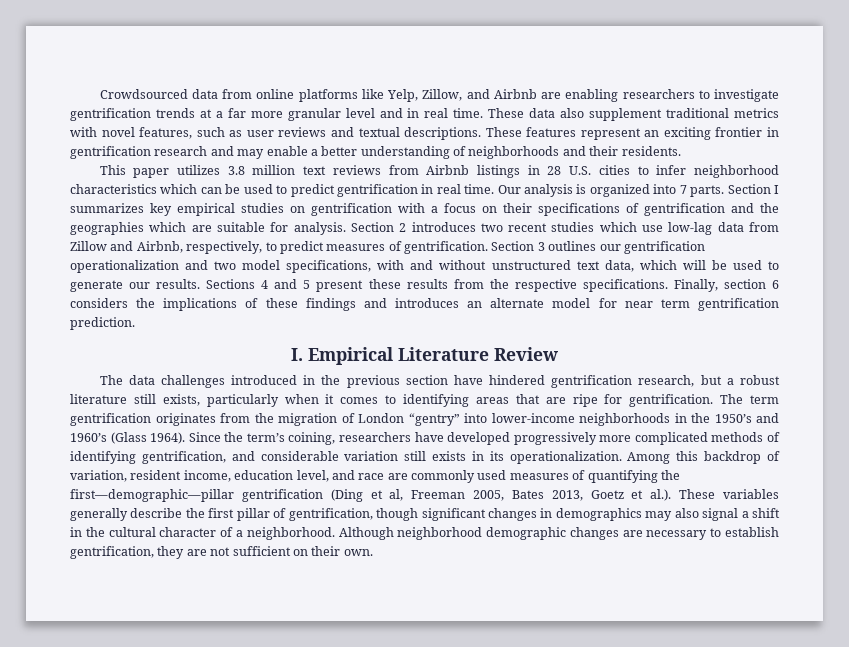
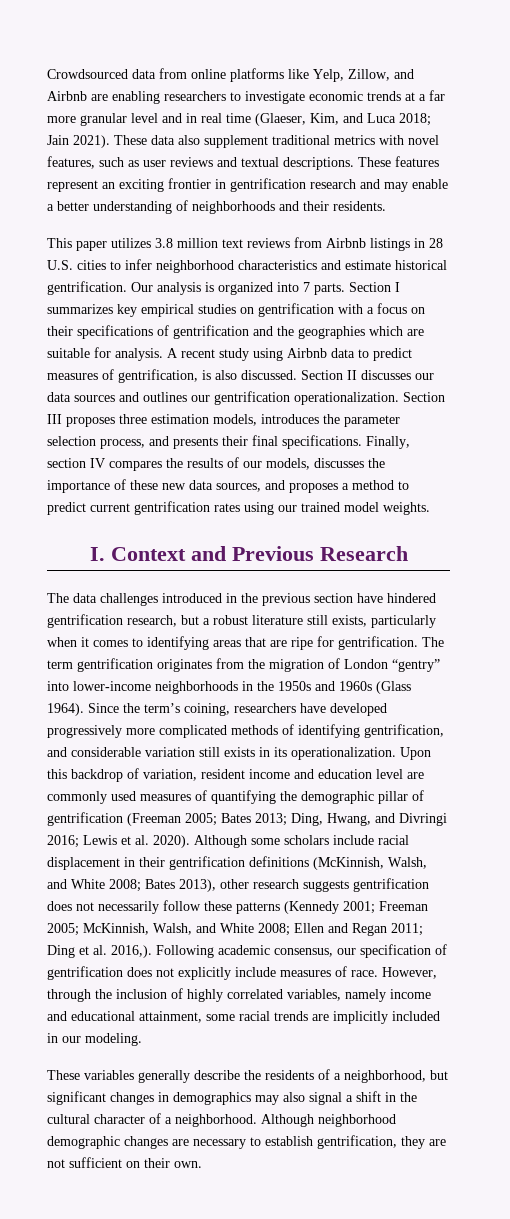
[70,108,151,121] gentrification -> [309,91,363,101] economic
[453,108,484,118] time. -> [226,113,431,126] [47,135,110,148] time (Glaeser, Kim, and Luca 2018; Jain 2021).
[160,184,495,197] which can be used to predict gentrification in real time. -> [321,260,447,270] [47,281,127,295] and estimate historical gentrification.
[350,222,779,235] [70,241,705,254] [70,260,780,273] [70,279,779,292] [70,298,779,311] [70,317,135,330] [291,347,558,365] Section 2 introduces two recent studies which use low-lag data from Zillow and Airbnb, respectively, to predict measures of gentrification. Section 3 outlines our gentrification operationalization and two model specifications, with and without unstructured text data, which will be used to generate our results. Sections 4 and 5 present these results from the respective specifications. Finally, section 6 considers the implications of these findings and introduces an alternate model for near term gentrification prediction. // I. Empirical Literature Review -> [167,348,412,361] [47,369,434,383] [47,391,445,405] [47,414,400,427] [47,435,410,449] [47,457,385,471] [47,479,409,493] [47,501,430,515] [89,546,408,561] A recent study using Airbnb data to predict measures of gentrification, is also discussed. Section II discusses our data sources and outlines our gentrification operationalization. Section III proposes three estimation models, introduces the parameter selection process, and presents their final specifications. Finally, section IV compares the results of our models, discusses the importance of these new data sources, and proposes a method to predict current gentrification rates using our trained model weights. // I. Context and Previous Research
[714,413,779,423] [70,433,107,442] 1950’s and 1960’s -> [278,681,372,691] 1950s and 1960s
[627,452,671,464] Among -> [400,747,431,760] Upon
[183,470,385,482] income, education level, and race -> [249,769,403,779] income and education level
[70,489,672,502] first—demographic—pillar gentrification (Ding et al, Freeman 2005, Bates 2013, Goetz et al.). -> [301,790,424,804] [47,812,447,826] [47,835,409,848] [47,856,427,870] [47,878,429,892] [47,900,428,914] [47,923,423,936] [47,944,447,958] [47,966,437,980] [47,988,431,1002] [47,1011,440,1024] [47,1033,142,1046] demographic pillar of gentrification (Freeman 2005; Bates 2013; Ding, Hwang, and Divringi 2016; Lewis et al. 2020). Although some scholars include racial displacement in their gentrification definitions (McKinnish, Walsh, and White 2008; Bates 2013), other research suggests gentrification does not necessarily follow these patterns (Kennedy 2001; Freeman 2005; McKinnish, Walsh, and White 2008; Ellen and Regan 2011; Ding et al. 2016,). Following academic consensus, our specification of gentrification does not explicitly include measures of race. However, through the inclusion of highly correlated variables, namely income and educational attainment, some racial trends are implicitly included in our modeling. //
[208,508,419,521] first pillar of gentrification, though -> [265,1069,448,1083] residents of a neighborhood, but

